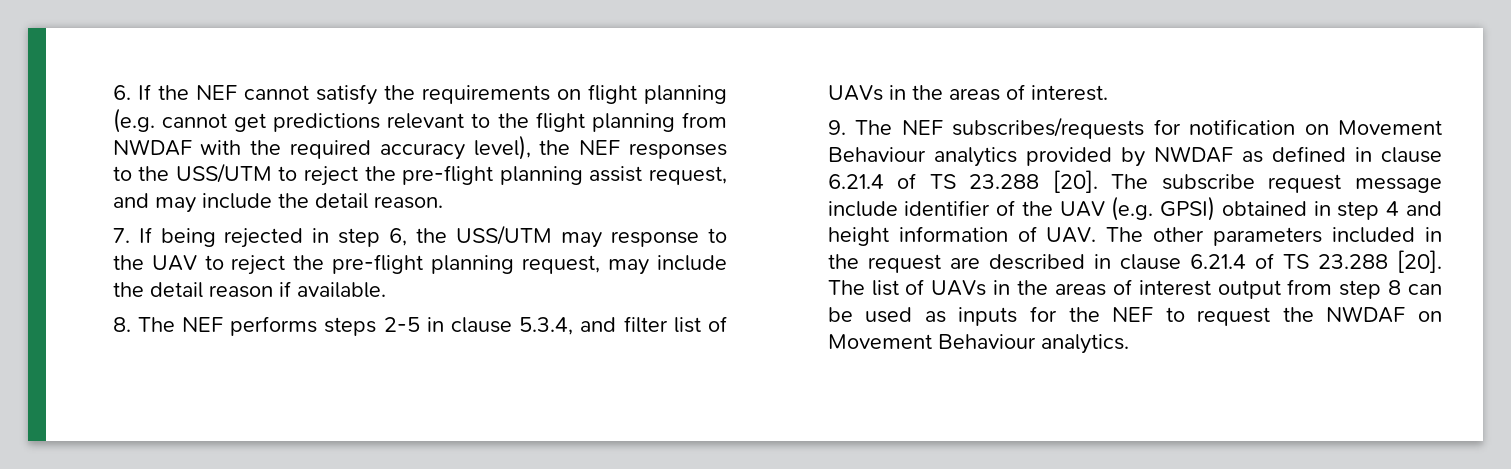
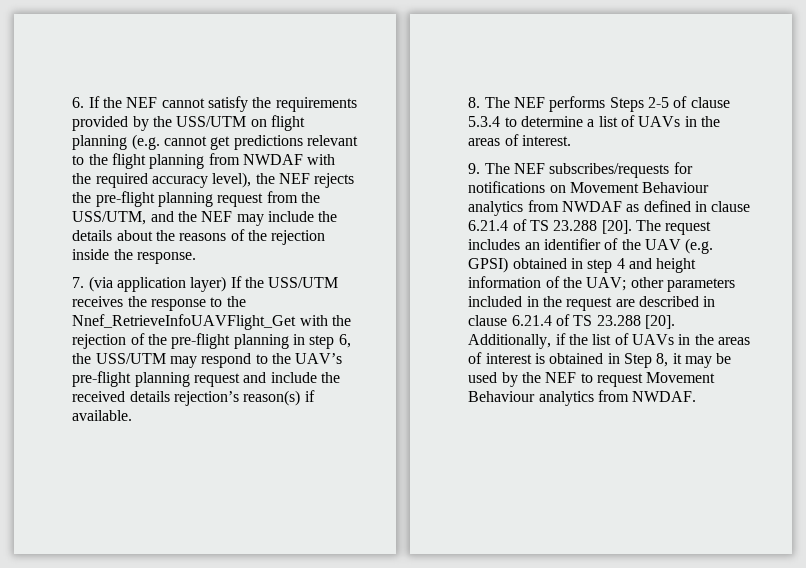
(550, 94) none -> [72,116,247,131] provided by the USS/UTM
[629,143,728,159] [112,163,728,186] [112,193,443,213] [112,227,304,248] responses to the USS/UTM to reject the pre-flight planning assist request, and may include the detail reason. // 7. If being rejected -> [314,173,355,188] [72,191,320,207] [72,211,338,226] [72,229,326,245] [72,249,196,264] [72,276,339,292] [72,296,246,311] [72,314,351,330] [72,333,289,349] rejects the pre-flight planning request from the USS/UTM, and the NEF may include the details about the reasons of the rejection inside the response. // 7. (via application layer) If the USS/UTM receives the response to the Nnef_RetrieveInfoUAVFlight_Get with the rejection of the pre-flight planning
[611,228,728,247] [112,254,727,275] [112,282,273,298] response to the UAV to reject the pre-flight planning request, may include the detail reason -> [201,353,343,368] [72,371,340,387] [72,390,301,406] respond to the UAV’s pre-flight planning request and include the received details rejection’s reason(s)
[324,316,668,336] steps 2-5 in clause 5.3.4, and filter -> [609,96,730,112] [468,116,595,127] Steps 2-5 of clause 5.3.4 to determine a
[1189,119,1296,135] notification -> [468,181,546,193] notifications
[1025,147,1145,167] provided by -> [527,200,559,212] from
[1161,174,1442,193] [827,201,898,217] subscribe request message include -> [665,221,712,235] [468,239,540,250] request includes an
[1046,227,1144,243] UAV. The -> [562,277,627,291] the UAV;
[827,280,865,295] The -> [468,333,588,349] Additionally, if the
[1217,279,1442,299] [827,306,1443,326] [827,334,1129,354] output from step 8 can be used as inputs for the NEF to request the NWDAF on Movement Behaviour analytics. -> [534,353,732,368] [468,372,716,387] [468,390,697,406] is obtained in Step 8, it may be used by the NEF to request Movement Behaviour analytics from NWDAF.

